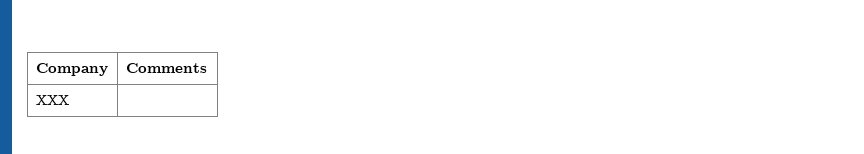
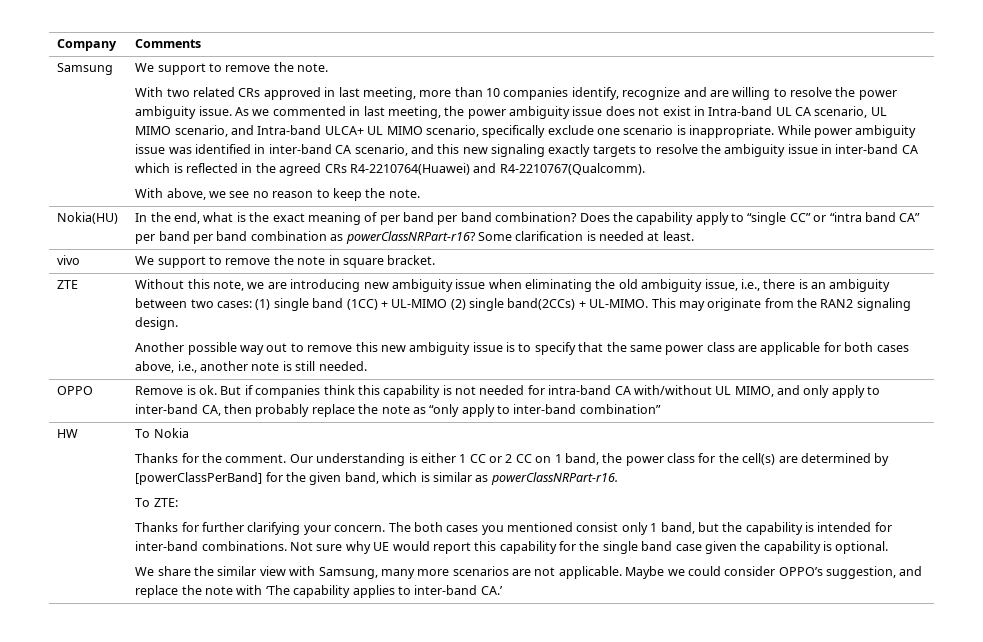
[35,95,69,105] XXX | -> [57,63,114,75] [135,62,329,75] [135,87,897,100] [135,106,887,119] [135,125,917,138] [135,144,918,157] [135,163,645,176] [135,188,420,201] [57,212,119,224] [135,212,921,225] [135,231,694,244] [57,255,81,265] [135,255,436,268] [57,280,79,289] [135,279,891,292] [135,298,911,311] [135,317,179,330] [135,342,909,355] [135,361,367,373] [57,386,94,395] [135,385,881,398] [135,404,661,417] [57,429,79,438] [135,428,189,438] [135,453,890,466] [135,472,618,485] [135,498,178,507] [135,522,892,535] [135,541,889,554] [135,566,923,579] [135,585,503,598] Samsung | We support to remove the note. // With two related CRs approved in last meeting, more than 10 companies identify, recognize and are willing to resolve the power ambiguity issue. As we commented in last meeting, the power ambiguity issue does not exist in Intra-band UL CA scenario, UL MIMO scenario, and Intra-band ULCA+ UL MIMO scenario, specifically exclude one scenario is inappropriate. While power ambiguity issue was identified in inter-band CA scenario, and this new signaling exactly targets to resolve the ambiguity issue in inter-band CA which is reflected in the agreed CRs R4-2210764(Huawei) and R4-2210767(Qualcomm). // With above, we see no reason to keep the note. // Nokia(HU) | In the end, what is the exact meaning of per band per band combination? Does the capability apply to “single CC” or “intra band CA” per band per band combination as powerClassNRPart-r16? Some clarification is needed at least. // vivo | We support to remove the note in square bracket. // ZTE | Without this note, we are introducing new ambiguity issue when eliminating the old ambiguity issue, i.e., there is an ambiguity between two cases: (1) single band (1CC) + UL-MIMO (2) single band(2CCs) + UL-MIMO. This may originate from the RAN2 signaling design. // Another possible way out to remove this new ambiguity issue is to specify that the same power class are applicable for both cases above, i.e., another note is still needed. // OPPO | Remove is ok. But if companies think this capability is not needed for intra-band CA with/without UL MIMO, and only apply to inter-band CA, then probably replace the note as “only apply to inter-band combination” // HW | To Nokia // Thanks for the comment. Our understanding is either 1 CC or 2 CC on 1 band, the power class for the cell(s) are determined by [powerClassPerBand] for the given band, which is similar as powerClassNRPart-r16. // To ZTE: // Thanks for further clarifying your concern. The both cases you mentioned consist only 1 band, but the capability is intended for inter-band combinations. Not sure why UE would report this capability for the single band case given the capability is optional. // We share the similar view with Samsung, many more scenarios are not applicable. Maybe we could consider OPPO’s suggestion, and replace the note with ‘The capability applies to inter-band CA.’

